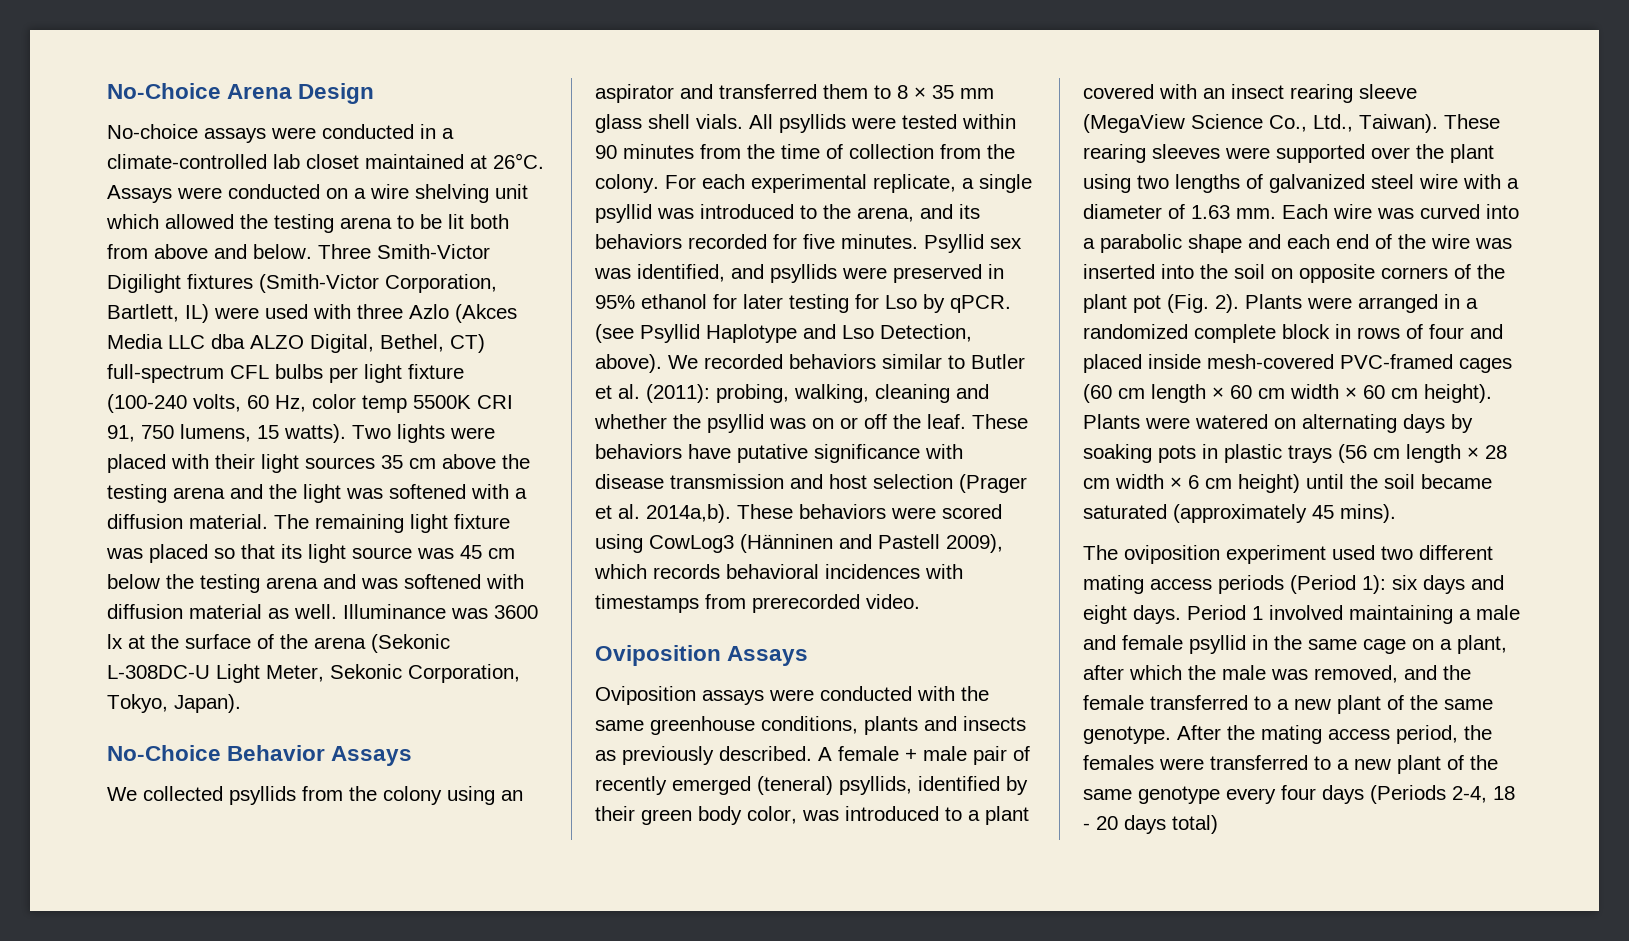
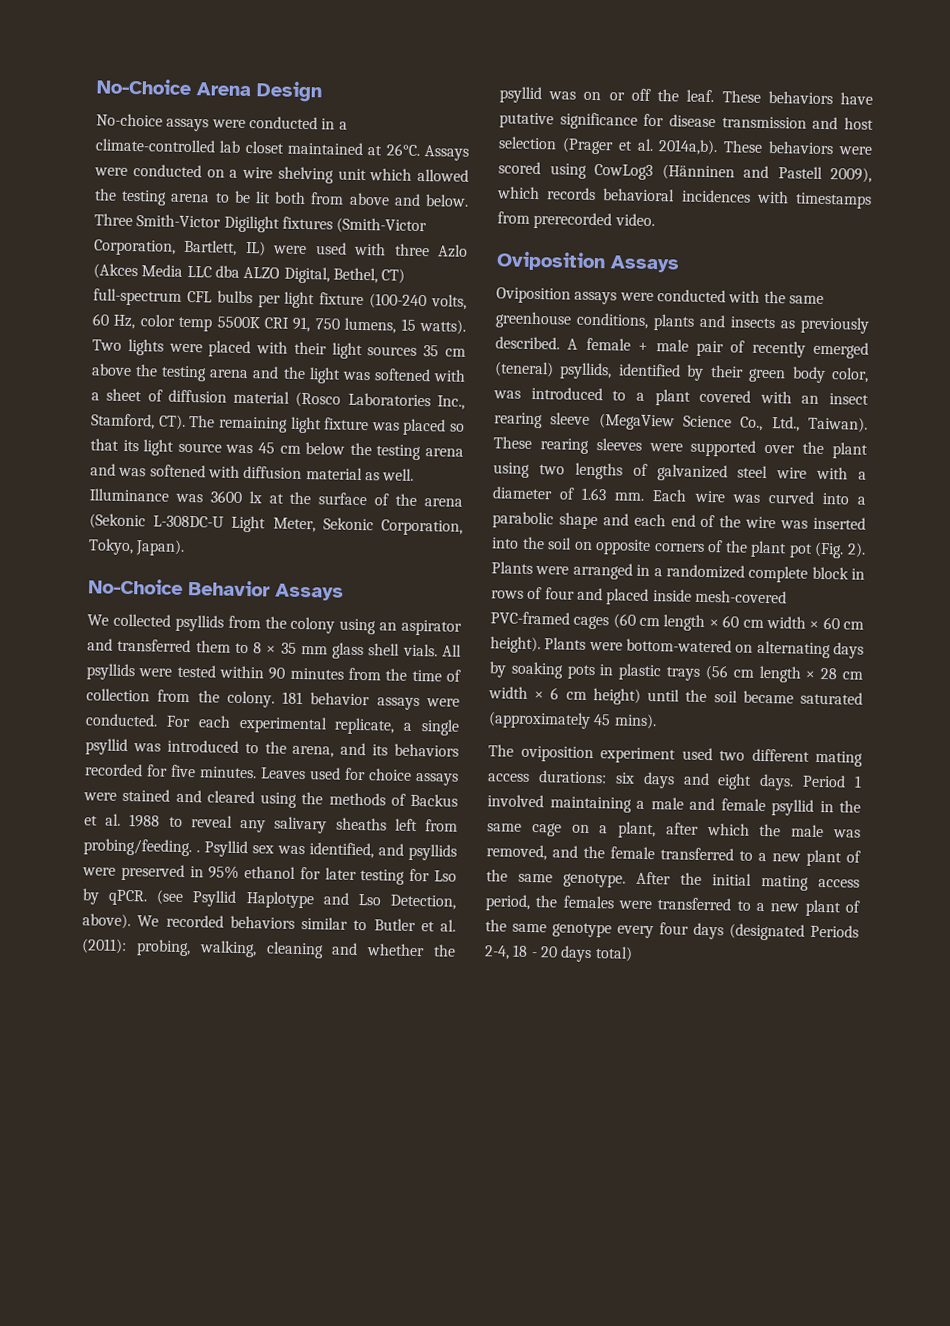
[107,514,268,529] diffusion material. -> [106,388,465,410] [90,413,186,430] sheet of diffusion material (Rosco Laboratories Inc., Stamford, CT).
(659, 183) none -> [282,691,460,711] [85,713,158,727] 181 behavior assays were conducted.
(918, 241) none -> [260,767,459,786] [83,788,458,808] [84,813,459,834] [83,838,200,857] Leaves used for choice assays were stained and cleared using the methods of Backus et al. 1988 to reveal any salivary sheaths left from probing/feeding. .
[925,444,963,459] with -> [643,113,665,127] for
[1195,414,1268,429] watered -> [626,638,732,653] bottom-watered
[1218,575,1386,594] periods (Period 1): -> [537,770,607,784] durations:
(1255, 732) none -> [712,873,752,886] initial
[1370,785,1446,804] (Periods -> [729,923,859,941] (designated Periods

